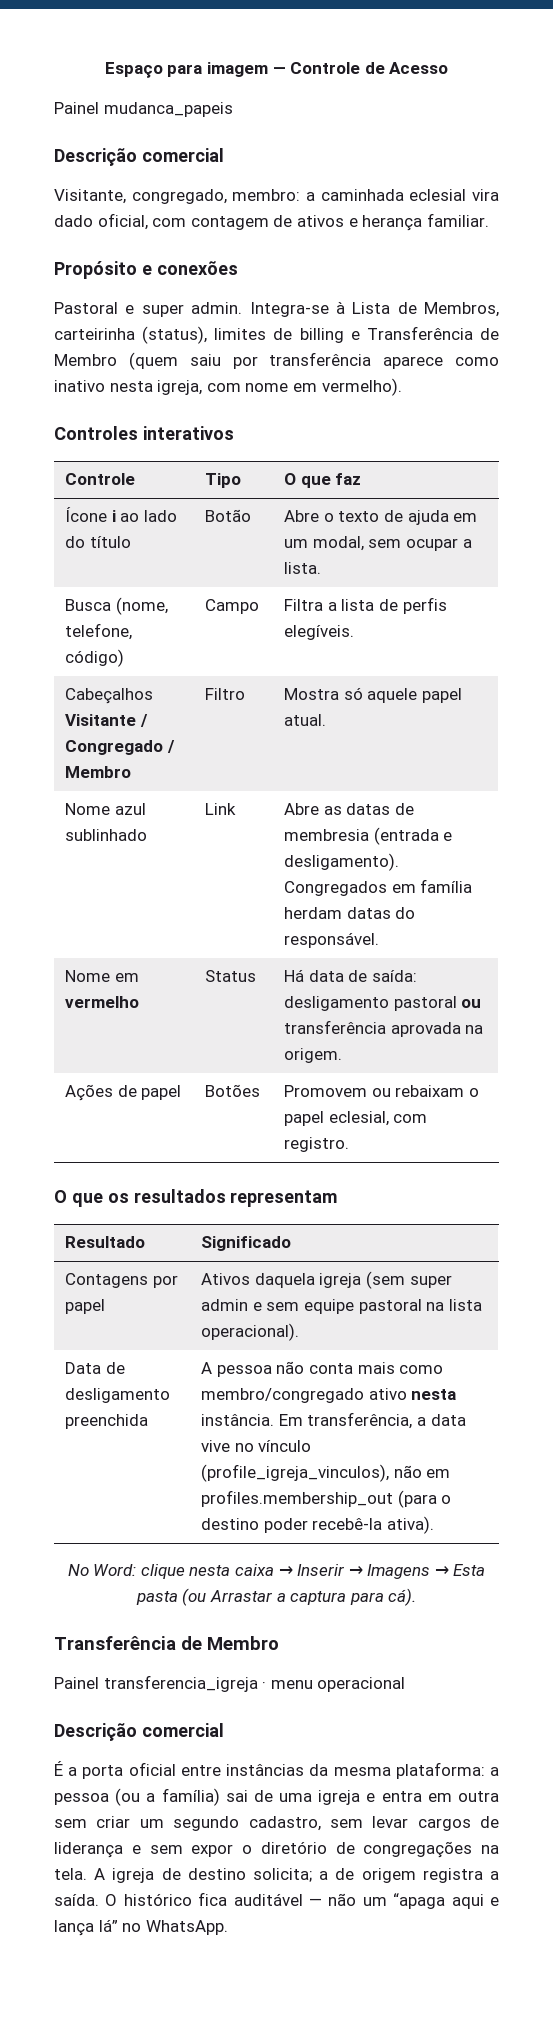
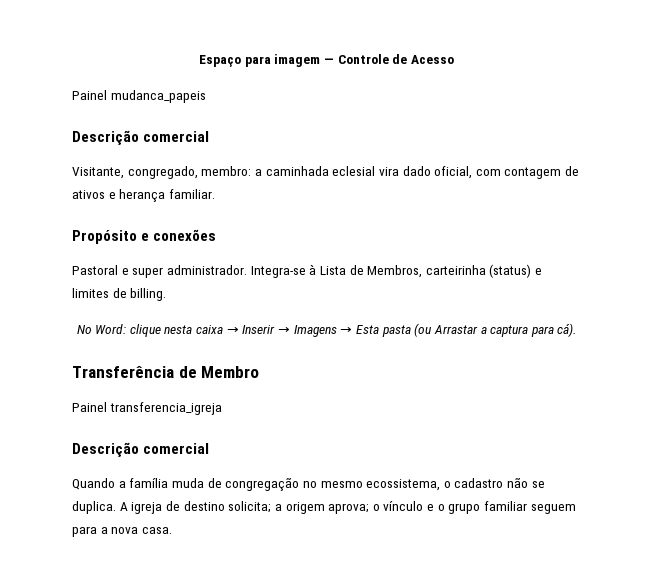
[191,302,243,314] admin. -> [166,265,247,275] administrador.
[142,326,500,344] [54,352,499,370] [54,378,402,396] [54,426,234,440] [65,473,136,485] [205,473,242,488] [284,473,362,488] [65,507,177,522] [65,536,131,548] [205,509,252,522] [284,510,478,525] [284,536,472,551] [284,562,322,574] [65,597,168,615] [65,623,133,640] [65,649,125,667] [205,599,260,614] [284,597,447,614] [284,625,355,640] [65,688,154,704] [65,714,148,727] [65,740,175,755] [65,766,132,778] [205,688,246,700] [284,687,462,703] [284,714,327,726] [65,803,146,815] [65,829,148,841] [205,803,237,815] [284,803,414,815] [284,827,453,845] [284,853,400,871] [284,879,473,896] [284,907,416,919] [284,932,380,948] [65,970,139,982] [65,996,140,1008] [205,970,257,982] [284,969,417,982] [284,996,482,1011] [284,1020,484,1037] [284,1048,343,1063] [65,1084,182,1101] [205,1084,261,1097] [284,1085,479,1097] [284,1111,428,1126] [284,1137,350,1152] [54,1189,338,1207] [65,1236,146,1248] [201,1236,292,1251] [65,1273,178,1288] [65,1299,106,1314] [201,1271,452,1289] [201,1299,482,1314] [201,1323,300,1341] [65,1362,125,1374] [65,1388,171,1403] [65,1414,149,1429] [201,1361,444,1377] [201,1388,457,1403] [201,1412,466,1429] [201,1440,312,1452] [201,1464,451,1482] [201,1490,452,1508] [201,1516,434,1534] (status), limites de billing e Transferência de Membro (quem saiu por transferência aparece como inativo nesta igreja, com nome em vermelho). // Controles interativos // Controle | Tipo | O que faz // Ícone i ao lado do título | Botão | Abre o texto de ajuda em um modal, sem ocupar a lista. // Busca (nome, telefone, código) | Campo | Filtra a lista de perfis elegíveis. // Cabeçalhos Visitante / Congregado / Membro | Filtro | Mostra só aquele papel atual. // Nome azul sublinhado | Link | Abre as datas de membresia (entrada e desligamento). Congregados em família herdam datas do responsável. // Nome em vermelho | Status | Há data de saída: desligamento pastoral ou transferência aprovada na origem. // Ações de papel | Botões | Promovem ou rebaixam o papel eclesial, com registro. // O que os resultados representam // Resultado | Significado // Contagens por papel | Ativos daquela igreja (sem super admin e sem equipe pastoral na lista operacional). // Data de desligamento preenchida | A pessoa não conta mais como membro/congregado ativo nesta instância. Em transferência, a data vive no vínculo (profile_igreja_vinculos), não em profiles.membership_out (para o destino poder recebê-la ativa). -> [489,264,543,278] [72,288,167,301] (status) e limites de billing.
[262,1677,406,1692] [54,1723,224,1741] [54,1761,500,1779] [54,1788,500,1806] [54,1816,499,1831] [54,1841,499,1858] [54,1868,87,1880] · menu operacional // Descrição comercial // É a porta oficial entre instâncias da mesma plataforma: a pessoa (ou a família) sai de uma igreja e entra em outra sem criar um segundo cadastro, sem levar cargos de liderança e sem expor o diretório de congregações na tela. -> [72,442,210,457] [72,477,545,491] [72,501,116,514] // Descrição comercial // Quando a família muda de congregação no mesmo ecossistema, o cadastro não se duplica.
[335,1868,499,1883] [54,1892,499,1909] [54,1919,228,1936] de origem registra a saída. O histórico fica auditável — não um “apaga aqui e lança lá” no WhatsApp. -> [285,501,576,514] [72,526,172,537] origem aprova; o vínculo e o grupo familiar seguem para a nova casa.

